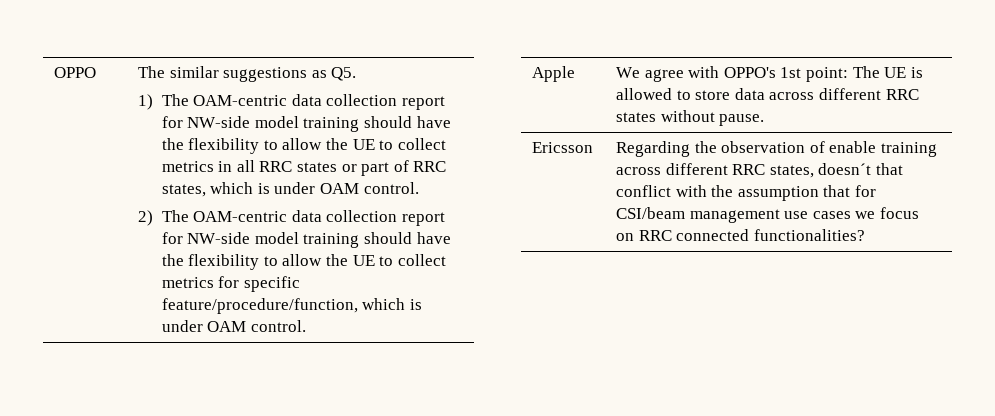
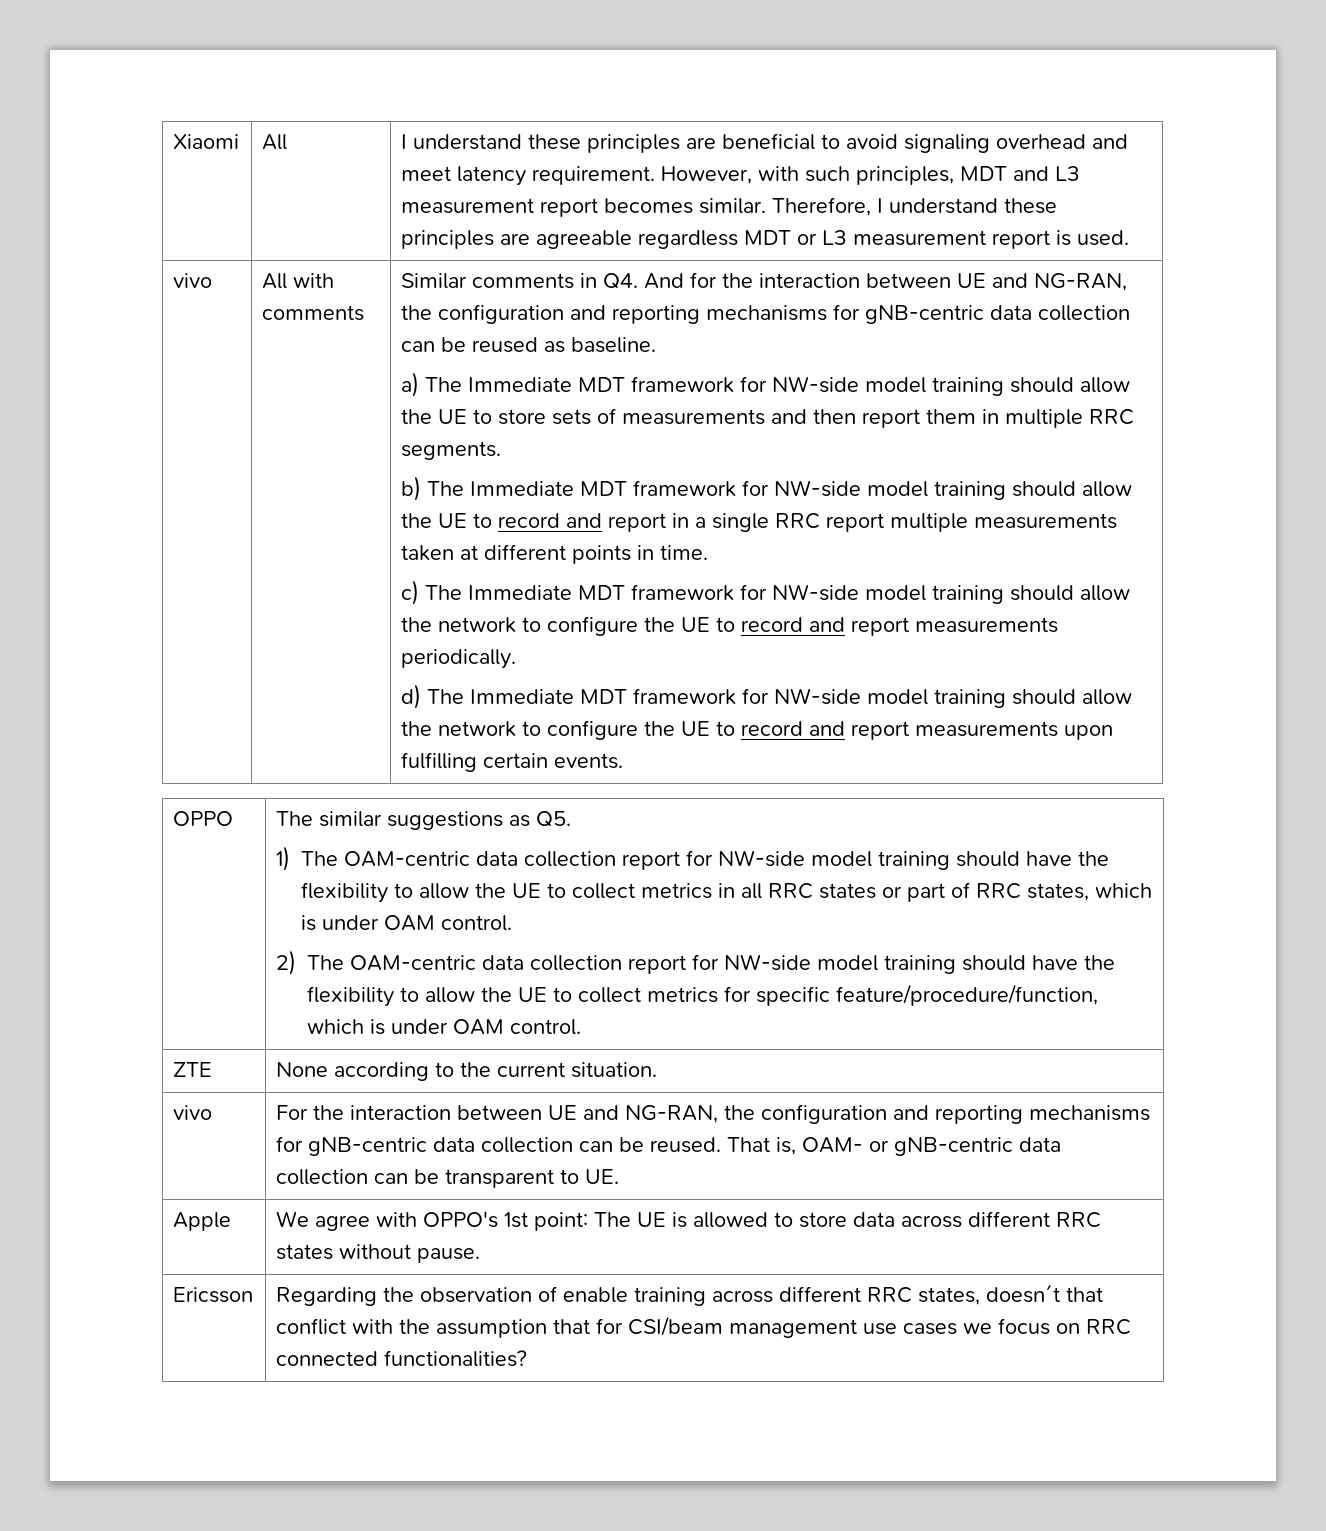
(54, 72) none -> [173,134,240,149] [262,134,288,150] [401,133,1129,153] [401,166,1081,186] [401,197,1058,217] [401,230,1130,249] [173,273,213,288] [262,273,335,289] [262,305,365,321] [401,272,1128,291] [401,304,1131,324] [401,337,657,353] [401,372,1131,397] [401,408,1135,428] [401,441,502,460] [401,476,1133,501] [401,513,1118,532] [401,544,709,564] [401,580,1131,605] [401,616,1059,636] [401,649,517,669] [401,684,1133,709] [401,720,1114,740] [401,752,624,772] Xiaomi | All | I understand these principles are beneficial to avoid signaling overhead and meet latency requirement. However, with such principles, MDT and L3 measurement report becomes similar. Therefore, I understand these principles are agreeable regardless MDT or L3 measurement report is used. // vivo | All with comments | Similar comments in Q4. And for the interaction between UE and NG-RAN, the configuration and reporting mechanisms for gNB-centric data collection can be reused as baseline. // a) The Immediate MDT framework for NW-side model training should allow the UE to store sets of measurements and then report them in multiple RRC segments. // b) The Immediate MDT framework for NW-side model training should allow the UE to record and report in a single RRC report multiple measurements taken at different points in time. // c) The Immediate MDT framework for NW-side model training should allow the network to configure the UE to record and report measurements periodically. // d) The Immediate MDT framework for NW-side model training should allow the network to configure the UE to record and report measurements upon fulfilling certain events. //
(306, 326) none -> [173,1062,213,1077] [276,1062,658,1081] [173,1105,213,1120] [276,1104,1151,1124] [276,1136,1062,1156] [276,1169,620,1188] // ZTE | None according to the current situation. // vivo | For the interaction between UE and NG-RAN, the configuration and reporting mechanisms for gNB-centric data collection can be reused. That is, OAM- or gNB-centric data collection can be transparent to UE.

